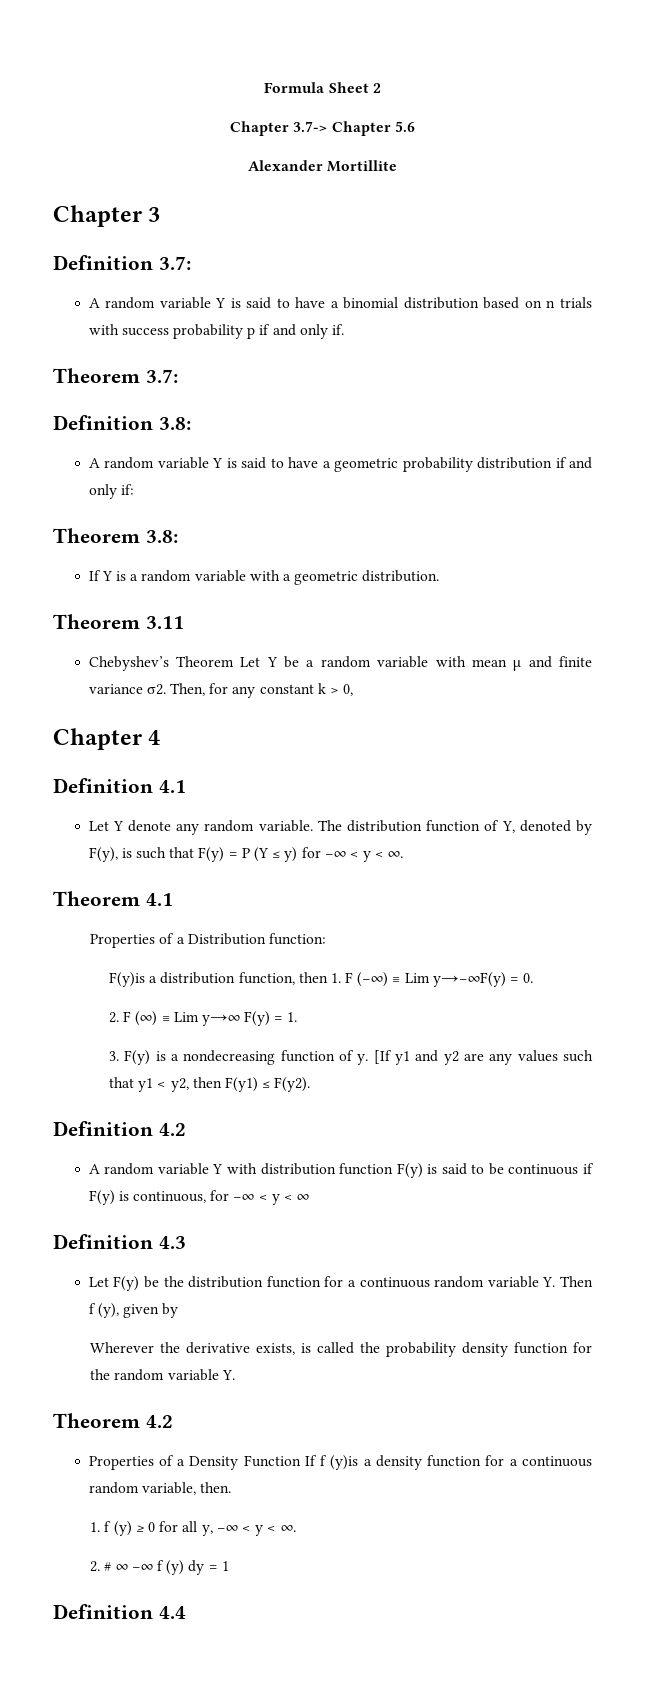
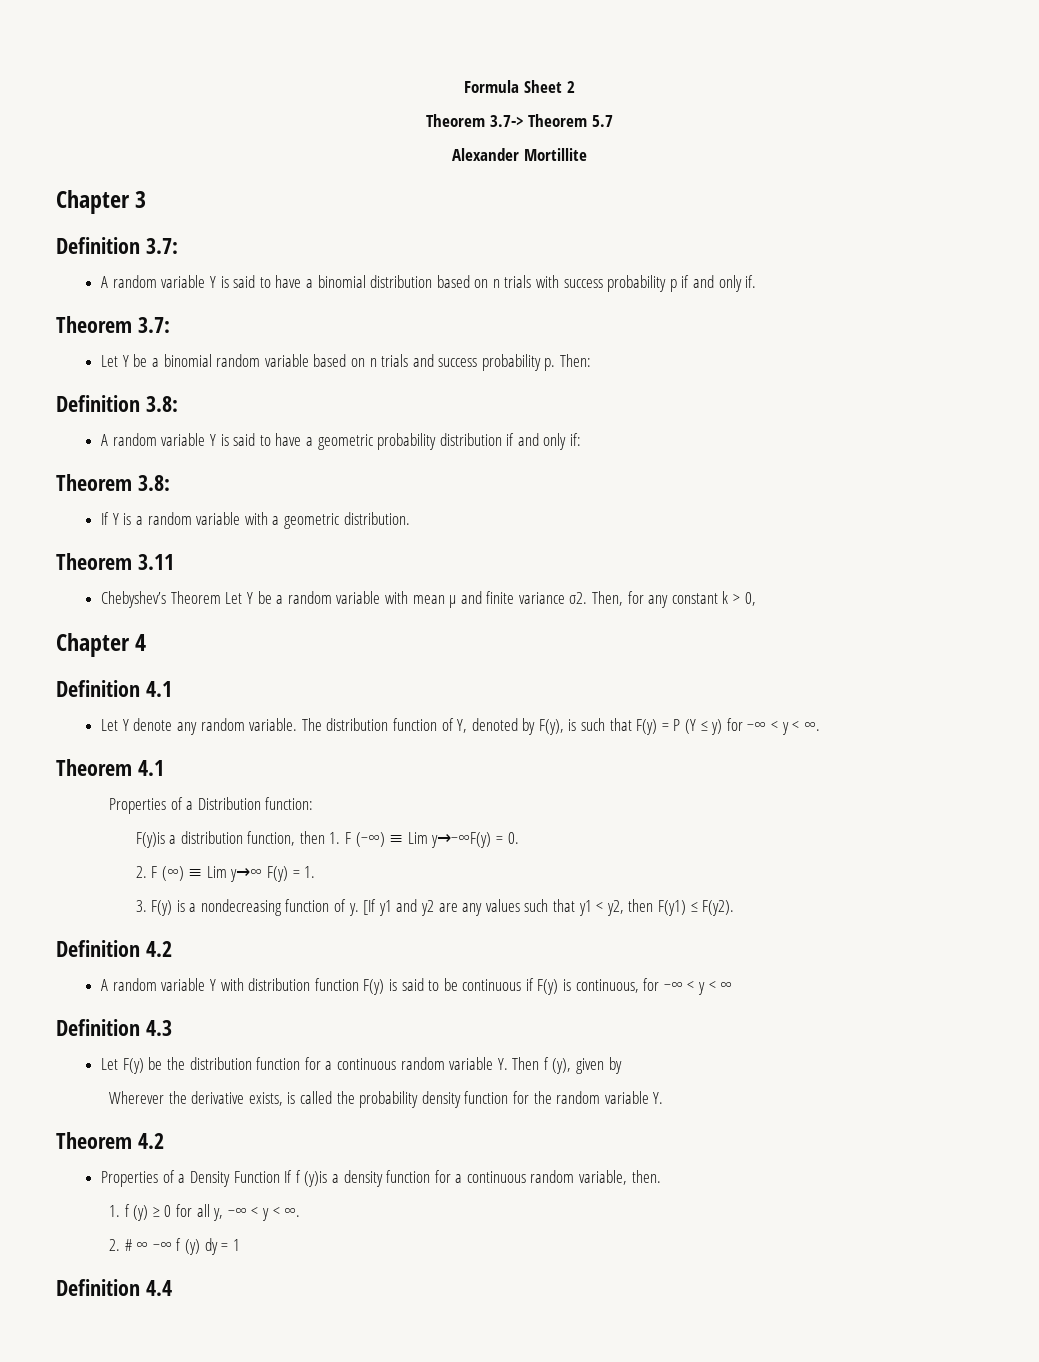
[230,121,415,136] Chapter 3.7-> Chapter 5.6 -> [426,114,613,127] Theorem 3.7-> Theorem 5.7
(178, 376) none -> [101,354,592,371] // Let Y be a binomial random variable based on n trials and success probability p. Then:

